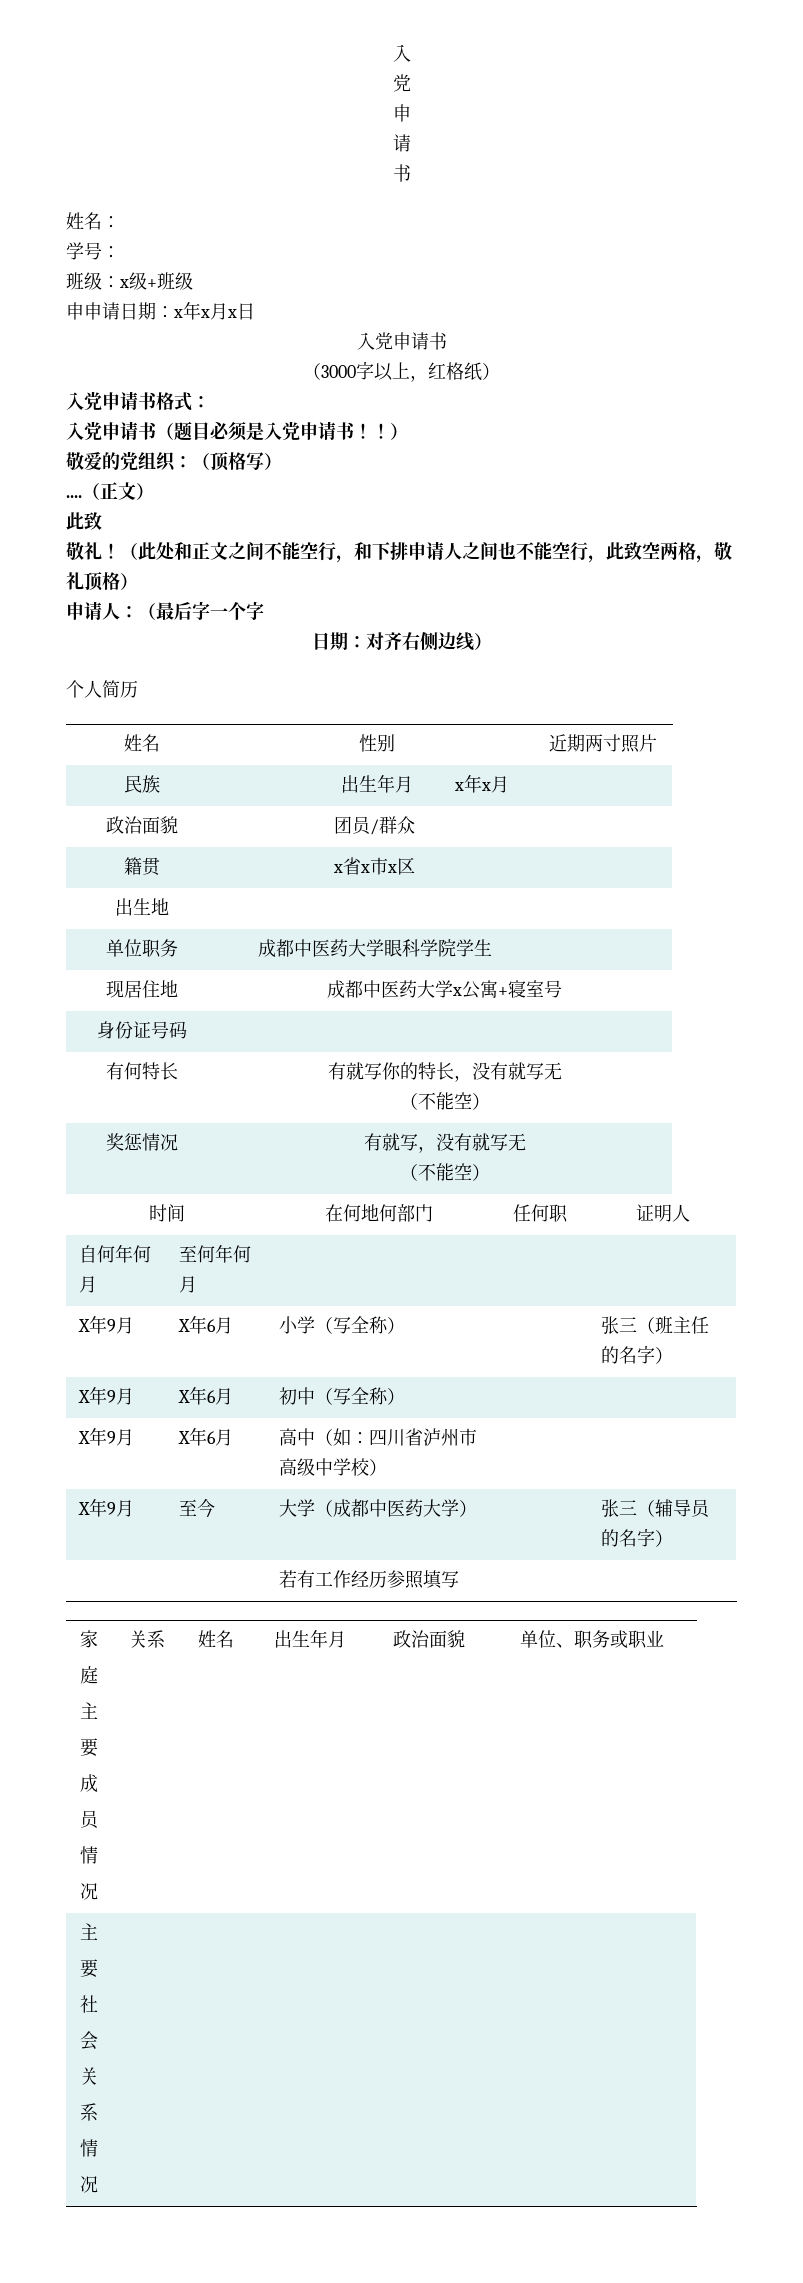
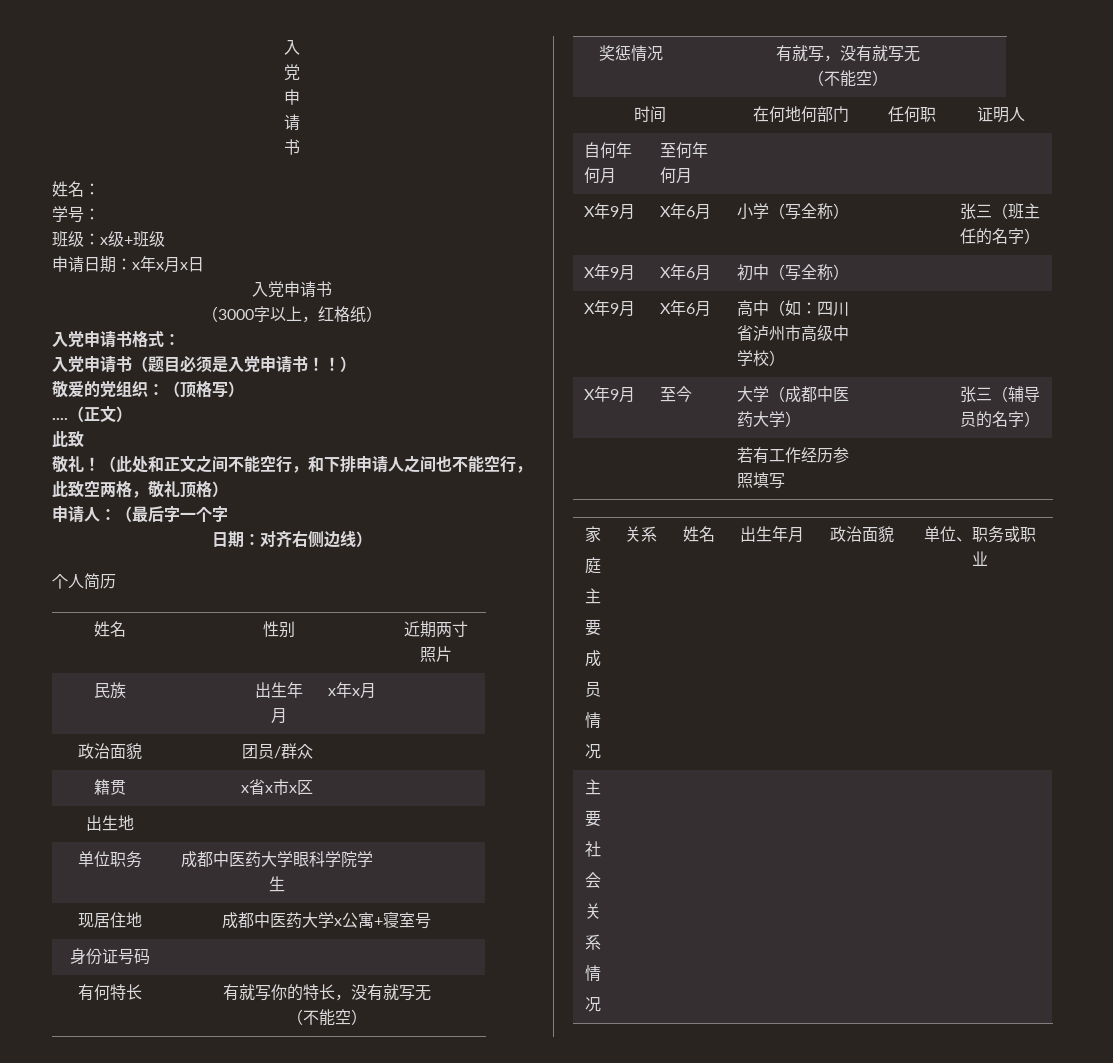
[84,302,102,320] 申 -> (68, 264) none

